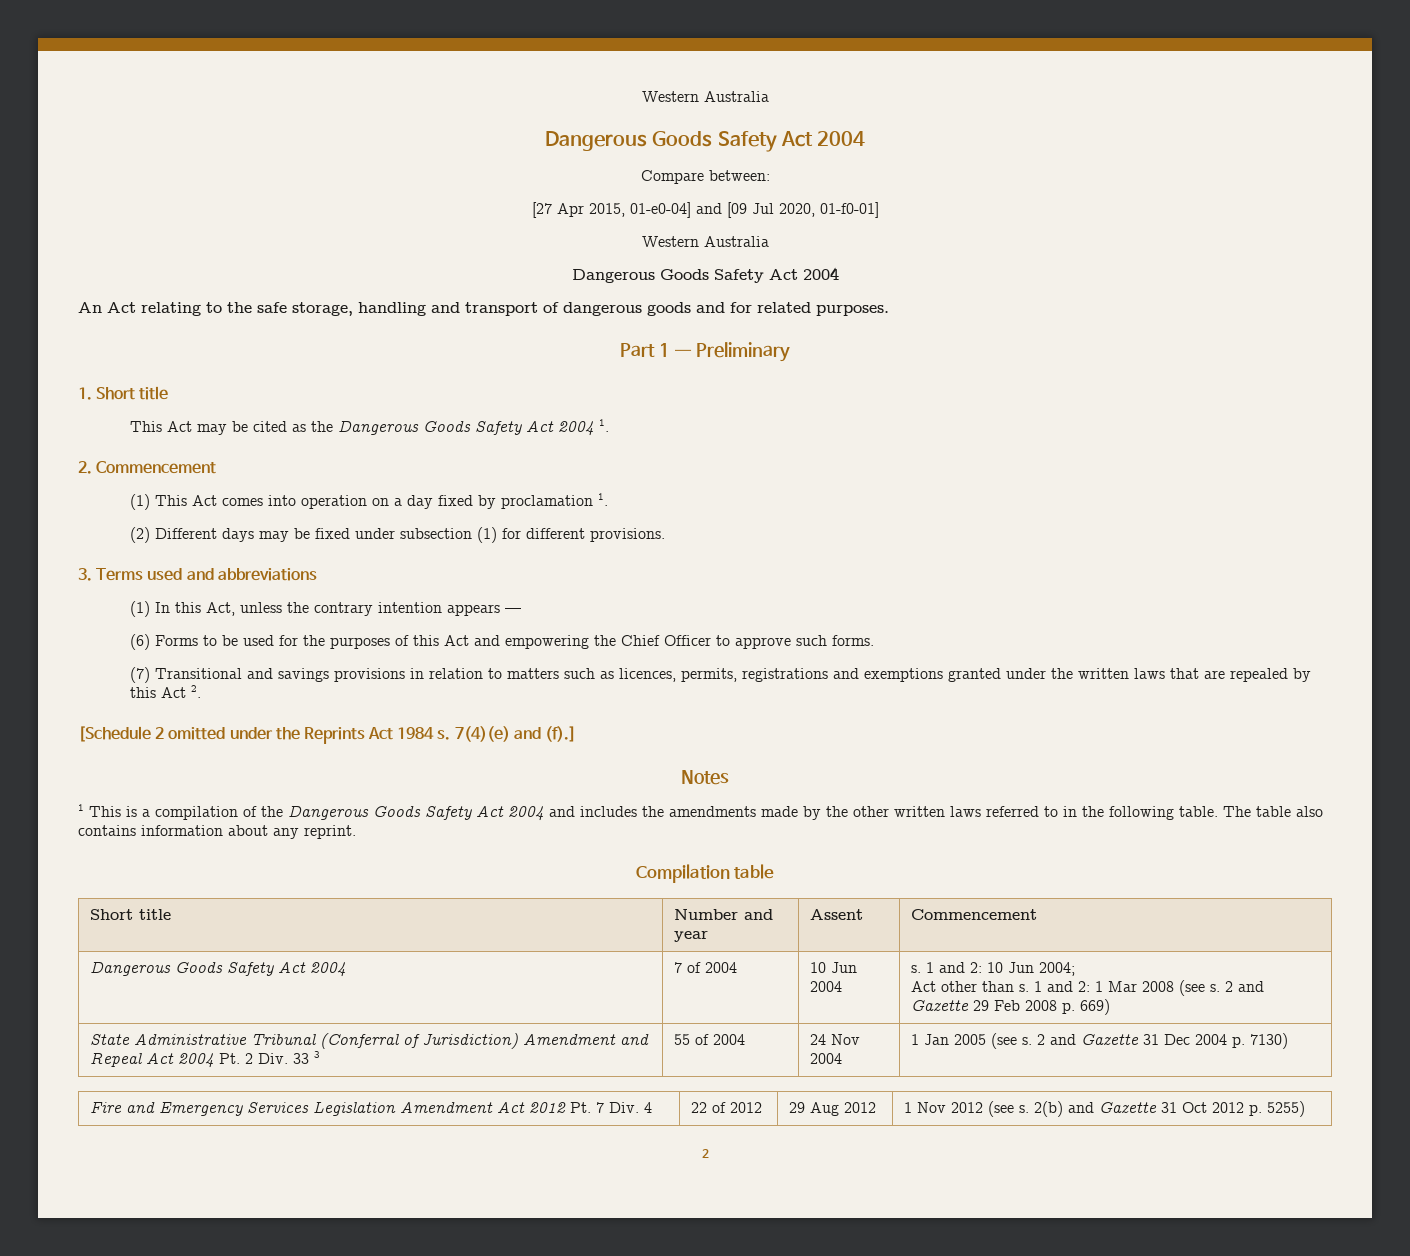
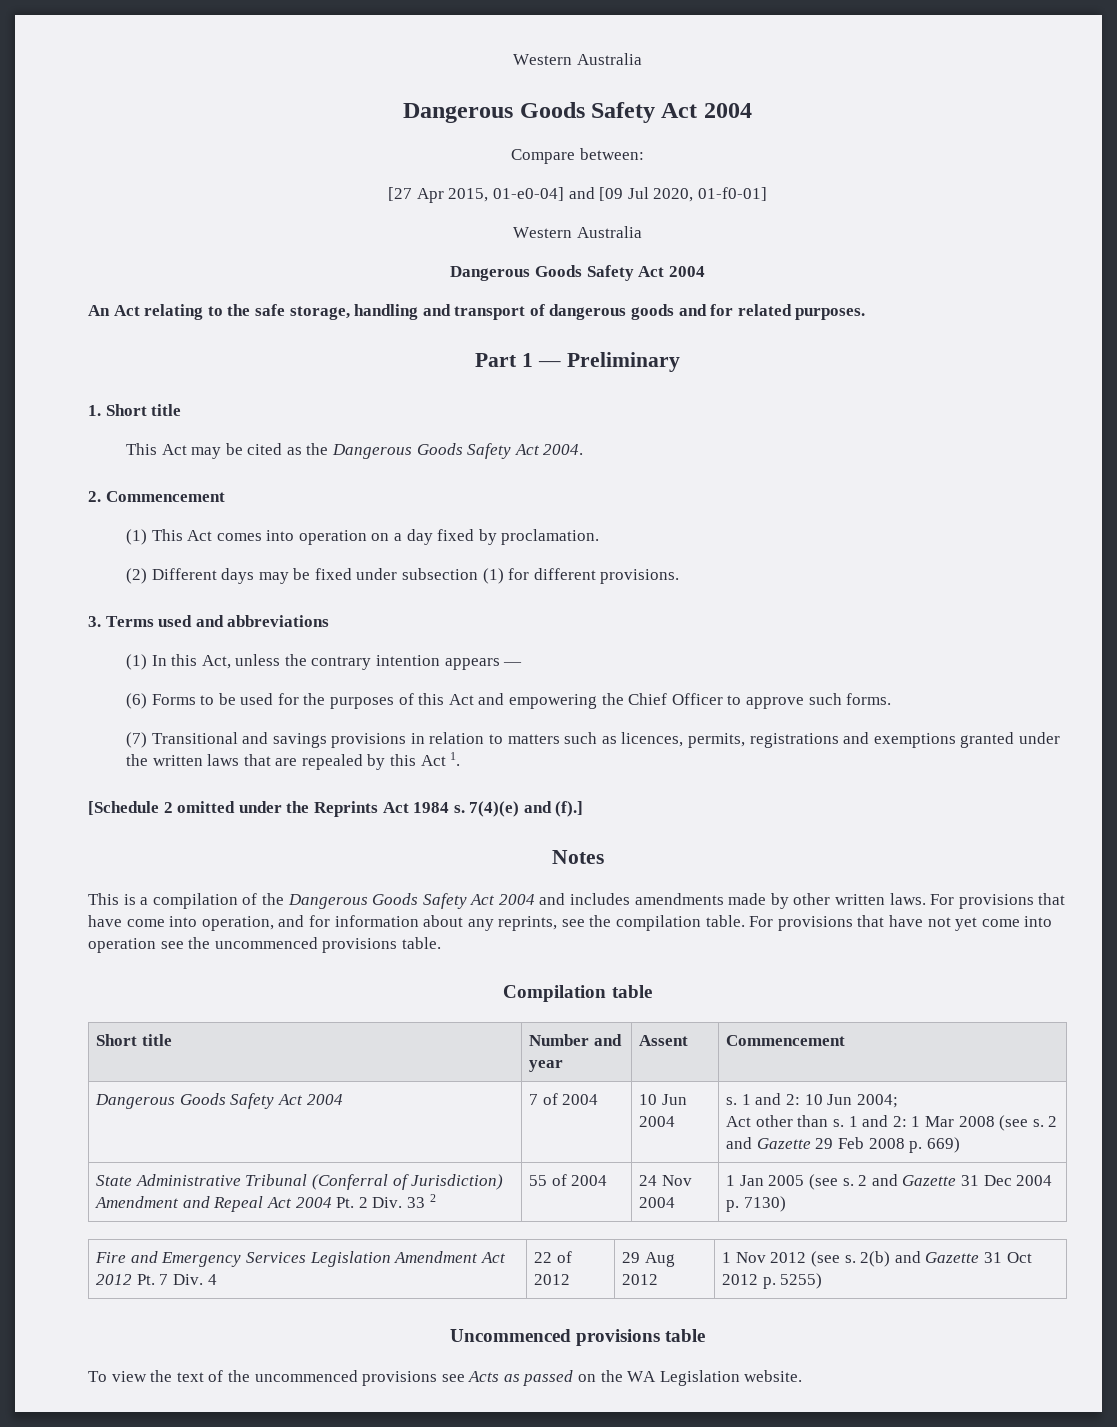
[558,419,610,436] 2004 1. -> [543,444,584,455] 2004.
[501,493,609,509] proclamation 1. -> [501,529,600,545] proclamation.
[191,685,202,698] 2. -> [450,752,461,766] 1.
[78,804,84,811] 1 -> (604, 857) none
[642,806,664,817] the -> (631, 899) none
[826,806,848,817] the -> (789, 901) none
[950,806,1323,820] [78,825,356,839] laws referred to in the following table. The table also contains information about any reprint. -> [889,893,1066,909] [88,915,1053,931] [88,937,441,953] laws. For provisions that have come into operation, and for information about any reprints, see the compilation table. For provisions that have not yet come into operation see the uncommenced provisions table.
[314,1051,321,1058] 3 -> [429,1194,436,1202] 2
[701,1149,709,1158] 2 -> [449,1329,706,1346] [88,1370,803,1386] Uncommenced provisions table // To view the text of the uncommenced provisions see Acts as passed on the WA Legislation website.

